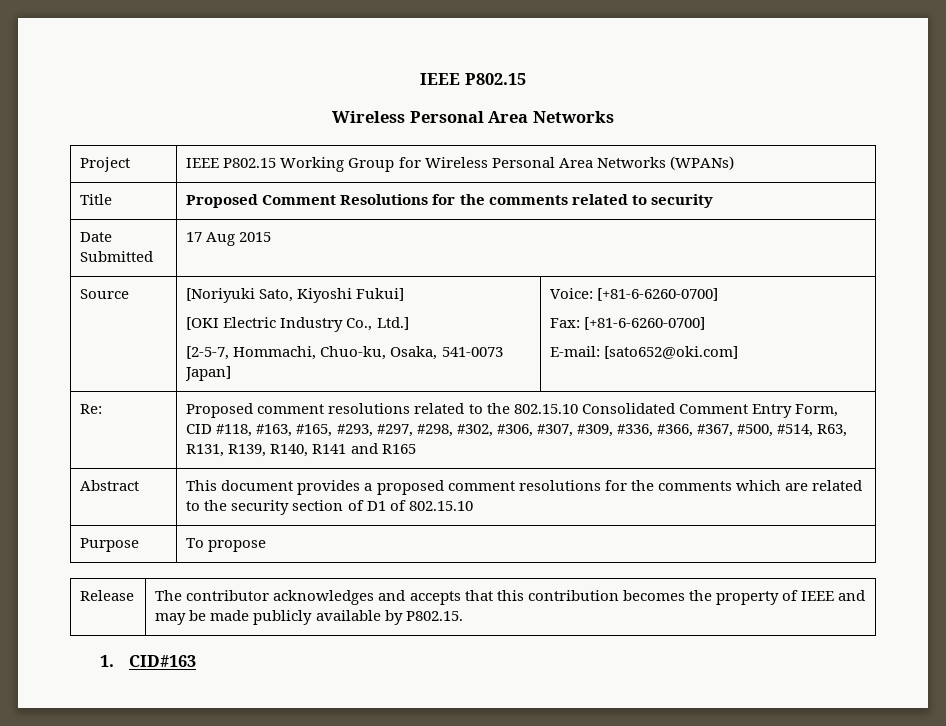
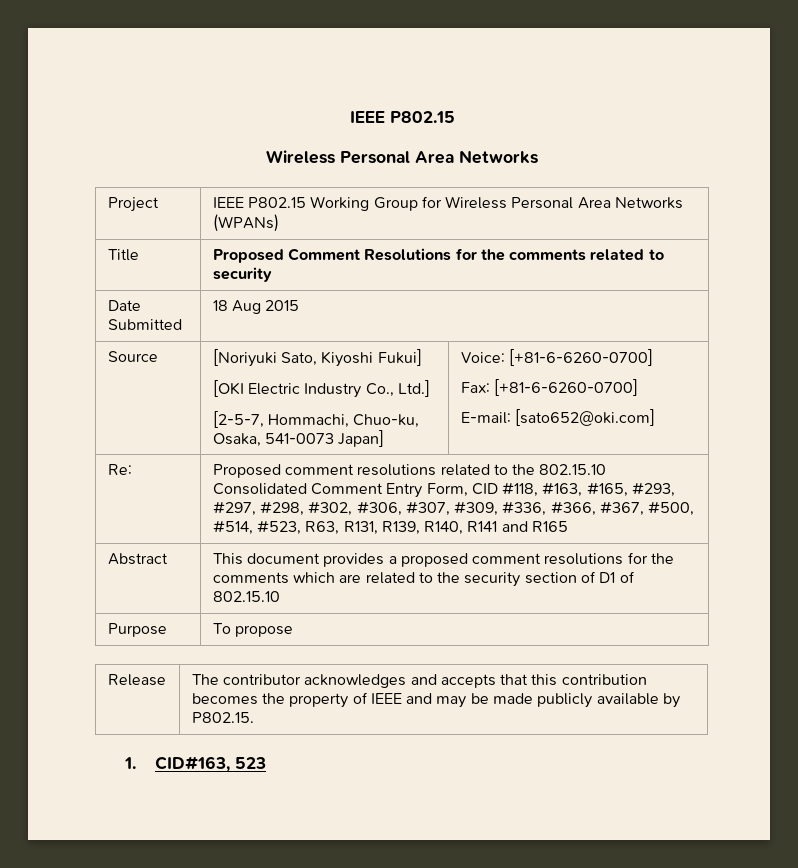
[186,232,203,242] 17 -> [212,300,228,311] 18
(814, 430) none -> [256,520,301,535] #523,
[129,655,197,667] CID#163 -> [154,756,266,772] CID#163, 523

